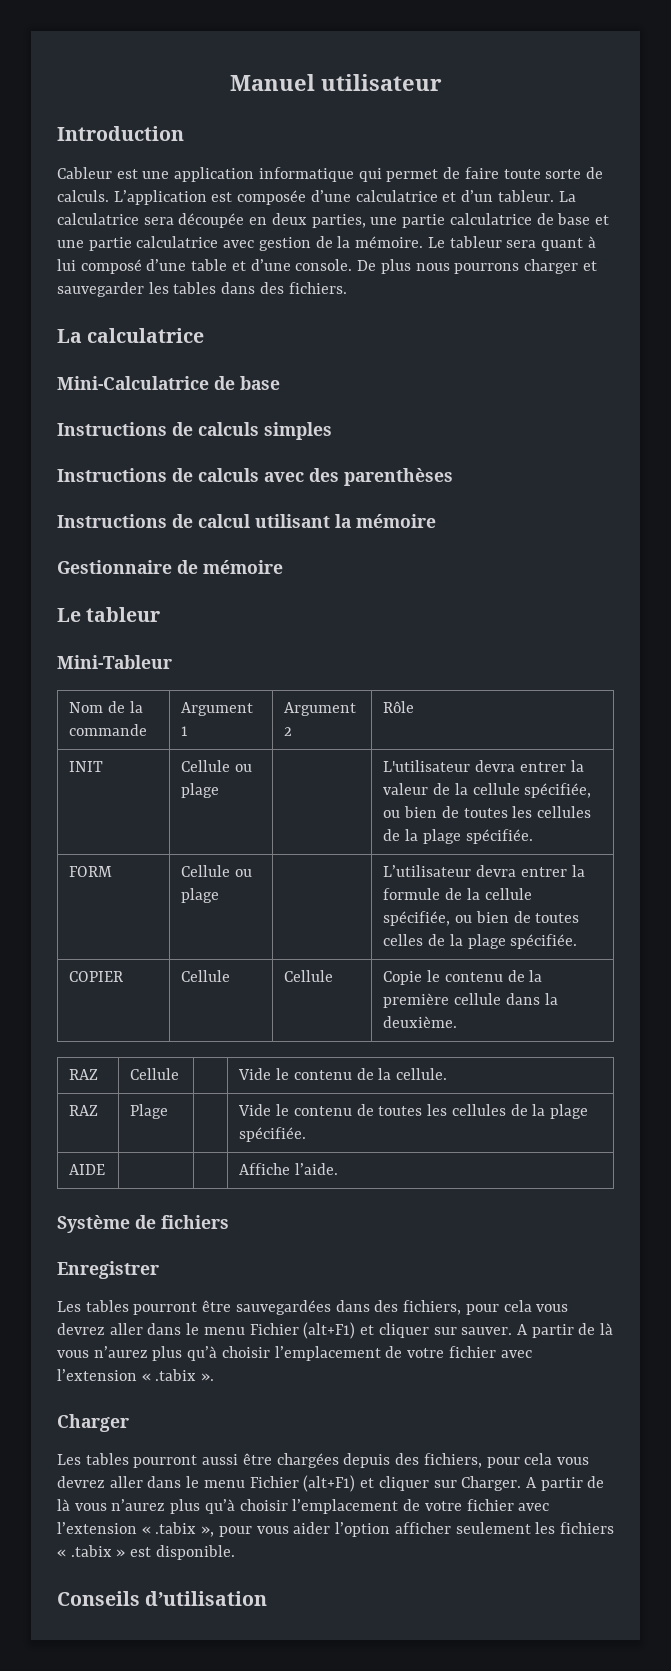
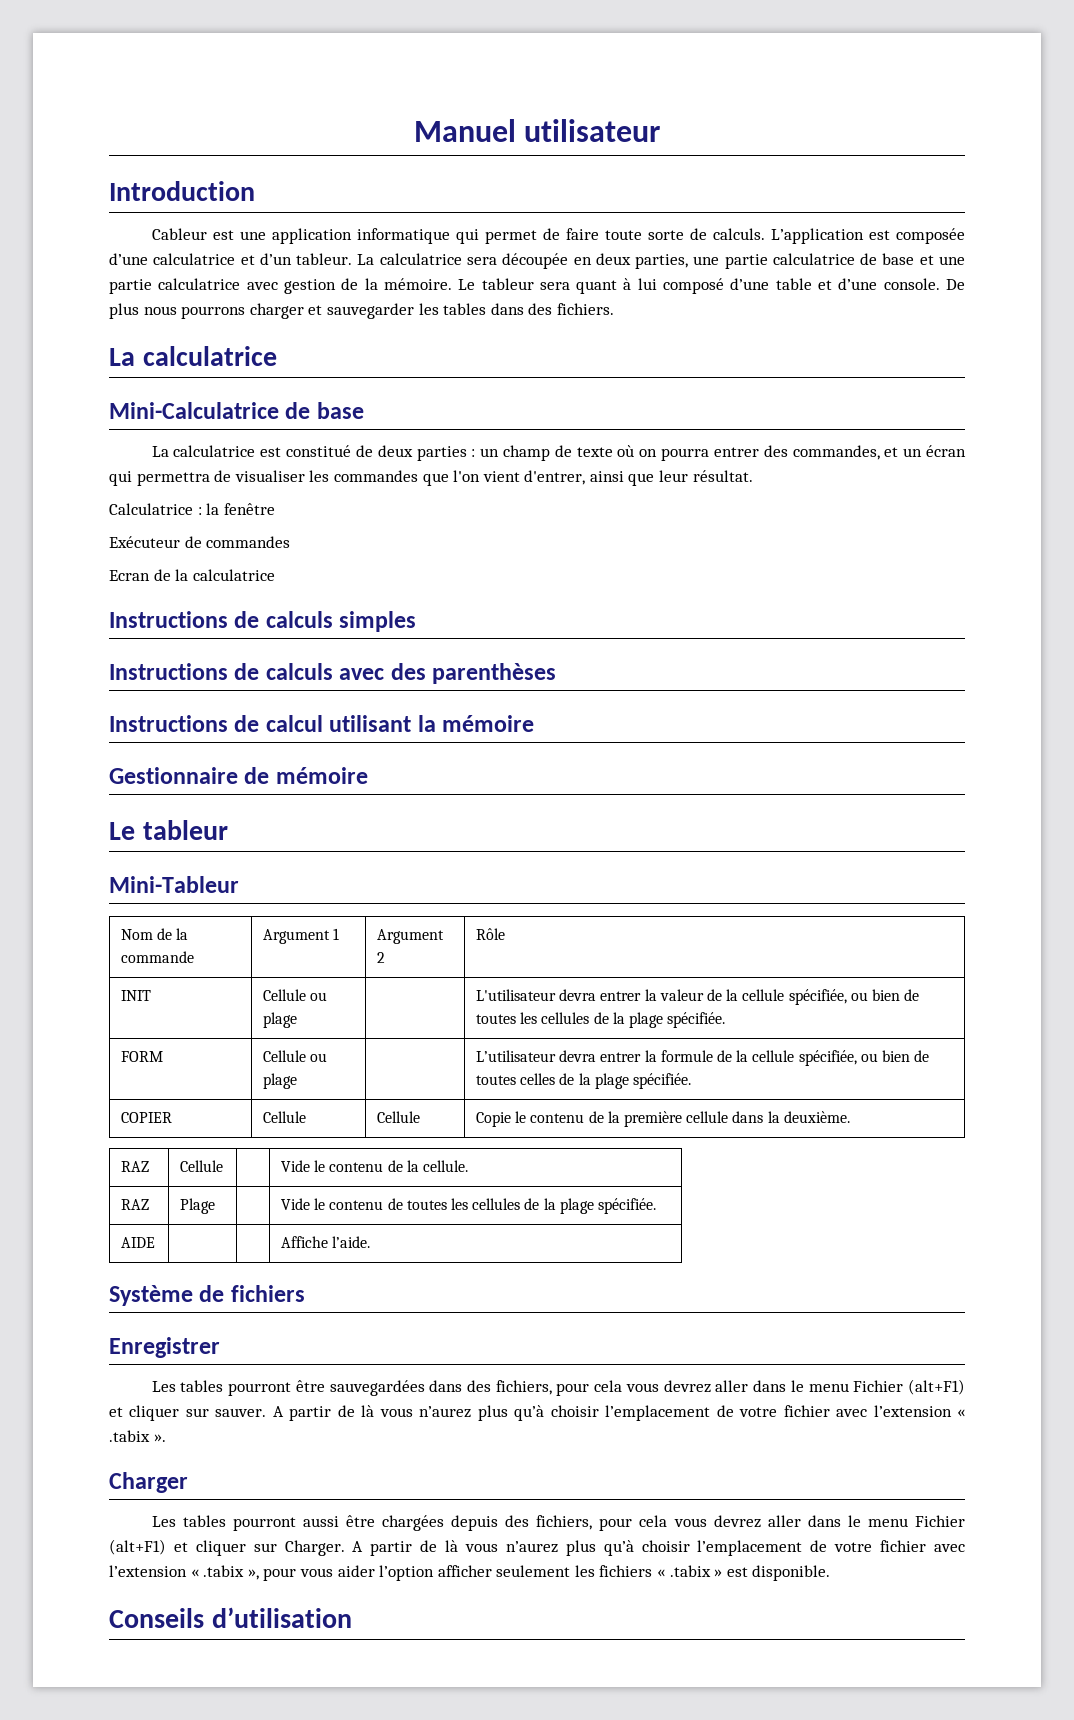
(280, 383) none -> [151,445,967,461] [109,470,753,486] [109,503,275,515] [109,536,291,548] [109,569,275,581] // La calculatrice est constitué de deux parties : un champ de texte où on pourra entrer des commandes, et un écran qui permettra de visualiser les commandes que l'on vient d'entrer, ainsi que leur résultat. // Calculatrice : la fenêtre // Exécuteur de commandes // Ecran de la calculatrice

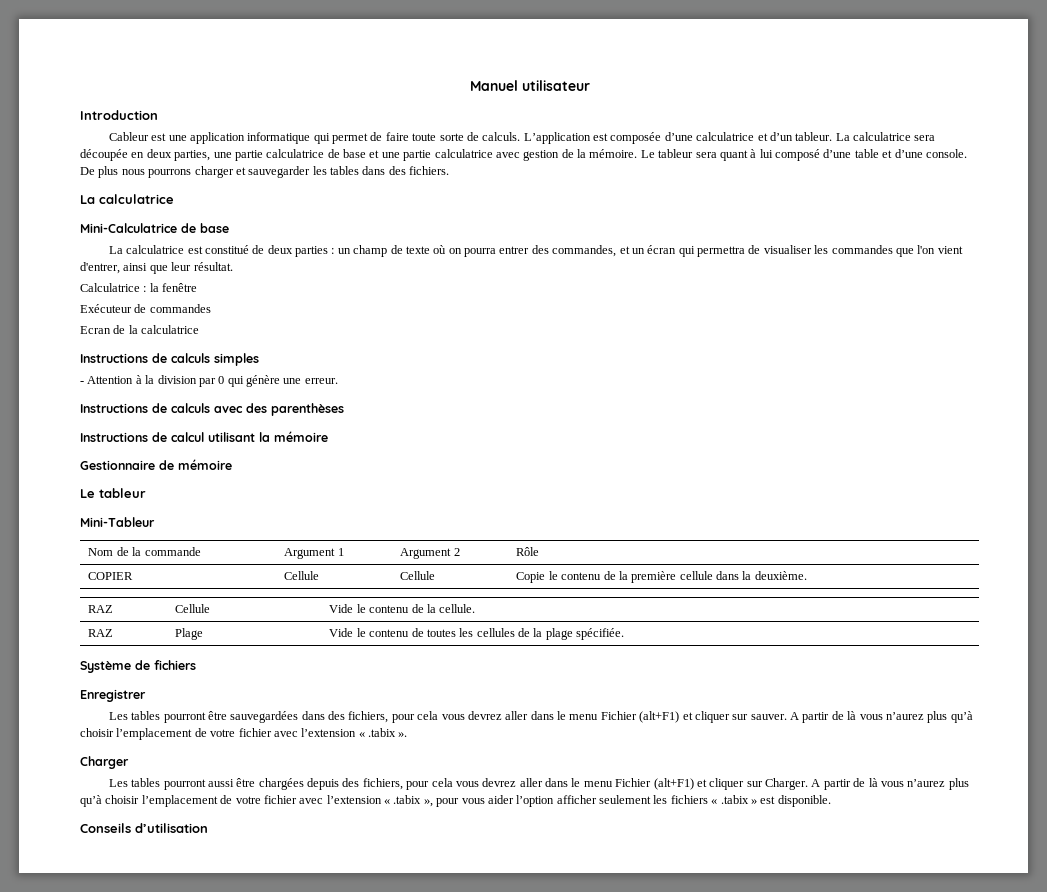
(417, 621) none -> [80,375,338,387] // - Attention à la division par 0 qui génère une erreur.
[121,990,152,1001] [263,989,328,1001] [263,1012,298,1028] [476,989,920,1005] [476,1012,726,1028] [121,1051,164,1062] [263,1050,328,1062] [263,1073,298,1089] [476,1050,930,1066] [476,1073,692,1089] // INIT | Cellule ou plage | | L'utilisateur devra entrer la valeur de la cellule spécifiée, ou bien de toutes les cellules de la plage spécifiée. // FORM | Cellule ou plage | | L’utilisateur devra entrer la formule de la cellule spécifiée, ou bien de toutes celles de la plage spécifiée. -> (540, 551) none
[121,1237,156,1248] [281,1236,371,1248] // AIDE | | | Affiche l’aide. -> (625, 634) none

